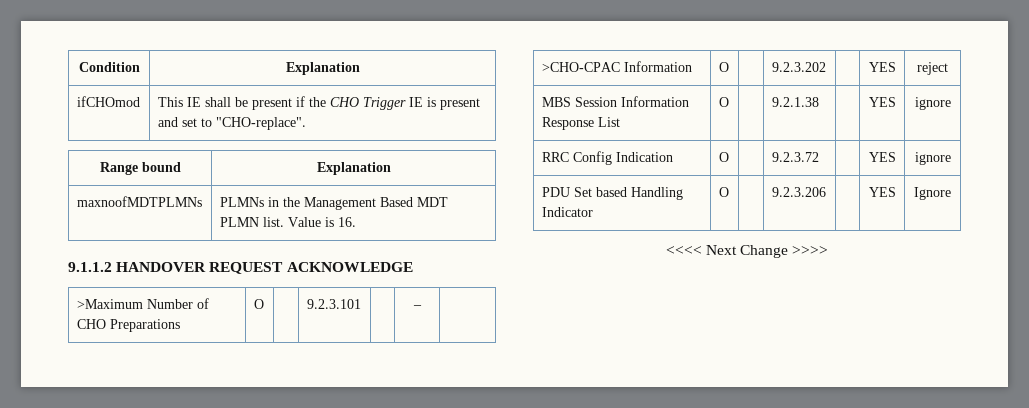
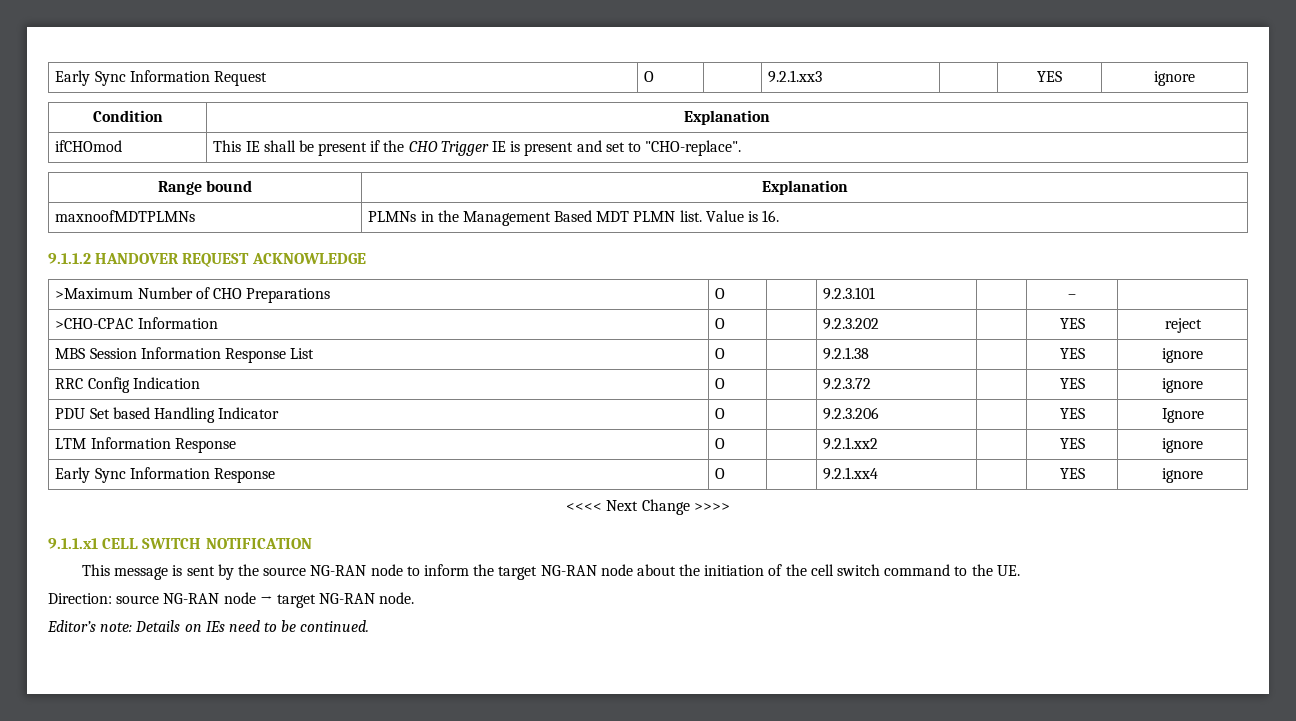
(78, 67) none -> [55,70,267,86] [644,71,655,82] [768,70,823,83] [1037,71,1062,82] [1154,71,1195,86] Early Sync Information Request | O | | 9.2.1.xx3 | | YES | ignore //
[665,245,829,258] // <<<< Next Change >>>> -> [55,437,236,453] [715,438,726,449] [823,437,879,450] [1059,438,1085,449] [1162,438,1203,453] [55,467,275,483] [715,468,726,479] [823,467,879,480] [1059,468,1085,479] [1162,468,1203,483] [566,499,730,515] [48,538,312,549] [82,564,1020,580] [48,592,415,608] [47,620,370,632] // LTM Information Response | O | | 9.2.1.xx2 | | YES | ignore // Early Sync Information Response | O | | 9.2.1.xx4 | | YES | ignore // <<<< Next Change >>>> // 9.1.1.x1 CELL SWITCH NOTIFICATION // This message is sent by the source NG-RAN node to inform the target NG-RAN node about the initiation of the cell switch command to the UE. // Direction: source NG-RAN node → target NG-RAN node. // Editor’s note: Details on IEs need to be continued.

